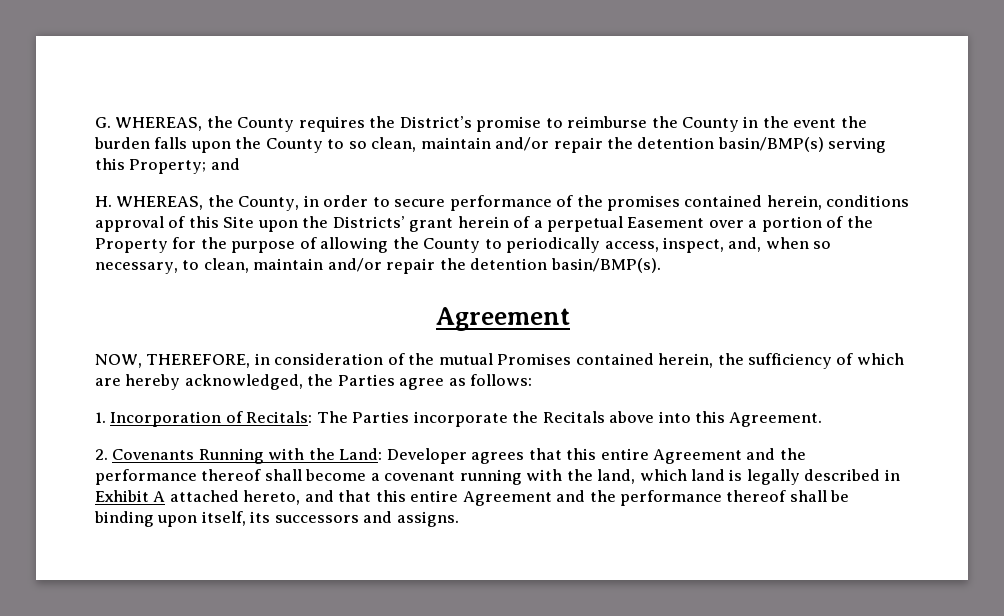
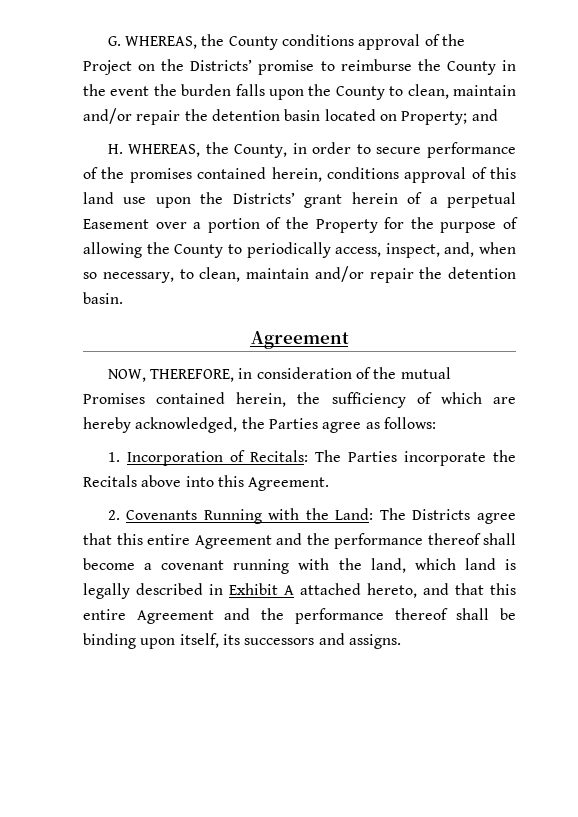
[298,116,472,132] requires the District’s -> [281,34,465,50] [83,59,253,75] conditions approval of the Project on the Districts’
[348,137,887,153] [95,158,125,170] so clean, maintain and/or repair the detention basin/BMP(s) serving this -> [407,84,516,99] [83,108,397,125] clean, maintain and/or repair the detention basin located on
[223,216,255,228] Site -> [83,192,147,204] land use
[550,258,661,273] basin/BMP(s). -> [83,292,123,304] basin.
[386,448,525,464] Developer agrees -> [379,508,516,524] The Districts agree

